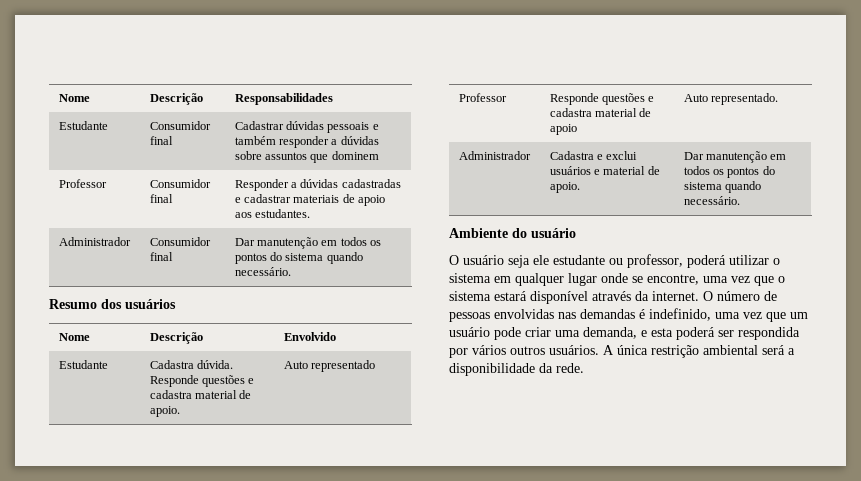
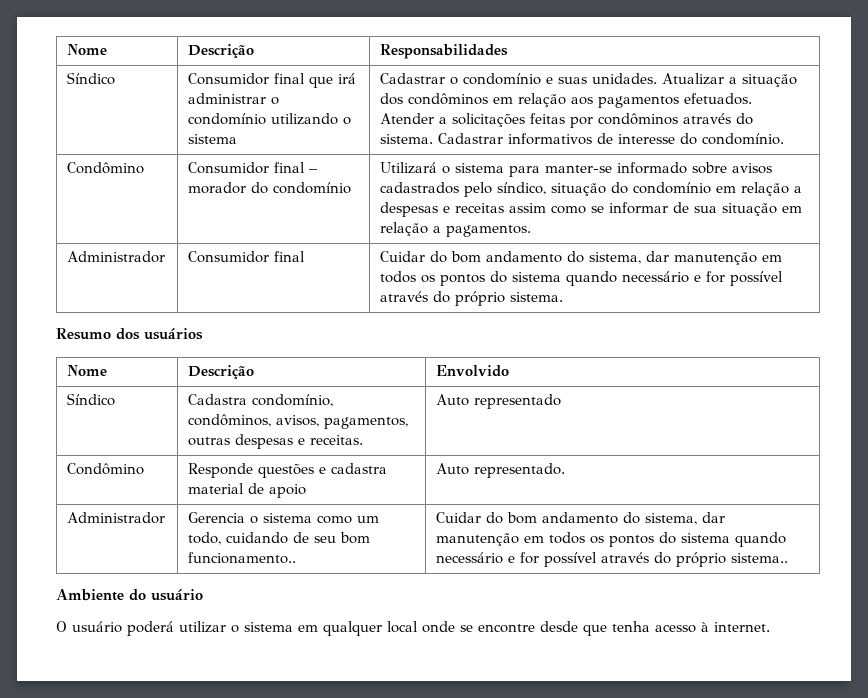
[58,121,108,130] [149,121,211,130] [149,136,173,145] [234,121,379,133] [234,136,379,148] [234,151,379,163] [58,179,107,188] [149,179,211,188] [149,194,173,203] [234,179,401,191] [234,194,386,206] [234,209,311,218] [58,237,131,246] [149,237,211,246] [149,252,173,261] [234,237,382,249] [234,252,363,264] [234,267,291,276] Estudante | Consumidor final | Cadastrar dúvidas pessoais e também responder a dúvidas sobre assuntos que dominem // Professor | Consumidor final | Responder a dúvidas cadastradas e cadastrar materiais de apoio aos estudantes. // Administrador | Consumidor final | Dar manutenção em todos os pontos do sistema quando necessário. -> [67,72,116,85] [188,73,357,88] [188,93,280,105] [188,113,352,125] [188,134,238,144] [380,73,798,87] [380,93,753,108] [380,113,754,128] [380,133,785,145] [67,162,145,174] [188,162,319,174] [188,182,352,194] [380,162,773,177] [380,182,803,197] [380,202,803,217] [380,222,532,237] [67,251,166,263] [188,251,306,263] [380,251,783,265] [380,271,784,286] [380,291,564,306] Síndico | Consumidor final que irá administrar o condomínio utilizando o sistema | Cadastrar o condomínio e suas unidades. Atualizar a situação dos condôminos em relação aos pagamentos efetuados. Atender a solicitações feitas por condôminos através do sistema. Cadastrar informativos de interesse do condomínio. // Condômino | Consumidor final – morador do condomínio | Utilizará o sistema para manter-se informado sobre avisos cadastrados pelo síndico, situação do condomínio em relação a despesas e receitas assim como se informar de sua situação em relação a pagamentos. // Administrador | Consumidor final | Cuidar do bom andamento do sistema, dar manutenção em todos os pontos do sistema quando necessário e for possível através do próprio sistema.
[58,360,108,369] [149,360,234,369] [149,375,255,387] [149,390,252,399] [149,406,180,417] Estudante | Cadastra dúvida. Responde questões e cadastra material de apoio. -> [67,393,116,406] [188,394,334,407] [188,414,409,429] [188,434,364,449] Síndico | Cadastra condomínio, condôminos, avisos, pagamentos, outras despesas e receitas.
[458,93,507,102] Professor -> [67,463,145,475] Condômino
[549,151,638,160] [549,166,660,175] [549,182,580,193] [683,151,787,163] [683,166,775,178] [683,181,762,193] [683,196,740,205] Cadastra e exclui usuários e material de apoio. | Dar manutenção em todos os pontos do sistema quando necessário. -> [188,512,380,524] [188,532,371,545] [188,552,297,564] [436,512,726,525] [436,532,787,547] [436,552,789,567] Gerencia o sistema como um todo, cuidando de seu bom funcionamento.. | Cuidar do bom andamento do sistema, dar manutenção em todos os pontos do sistema quando necessário e for possível através do próprio sistema..
[508,254,683,268] seja ele estudante ou professor, -> (122, 627) none
[568,273,597,286] lugar -> [387,621,418,633] local
[647,274,785,286] [449,291,777,304] [449,308,808,322] [449,327,800,340] [449,345,795,358] [449,363,584,376] encontre, uma vez que o sistema estará disponível através da internet. O número de pessoas envolvidas nas demandas é indefinido, uma vez que um usuário pode criar uma demanda, e esta poderá ser respondida por vários outros usuários. A única restrição ambiental será a disponibilidade da rede. -> [478,621,770,636] encontre desde que tenha acesso à internet.

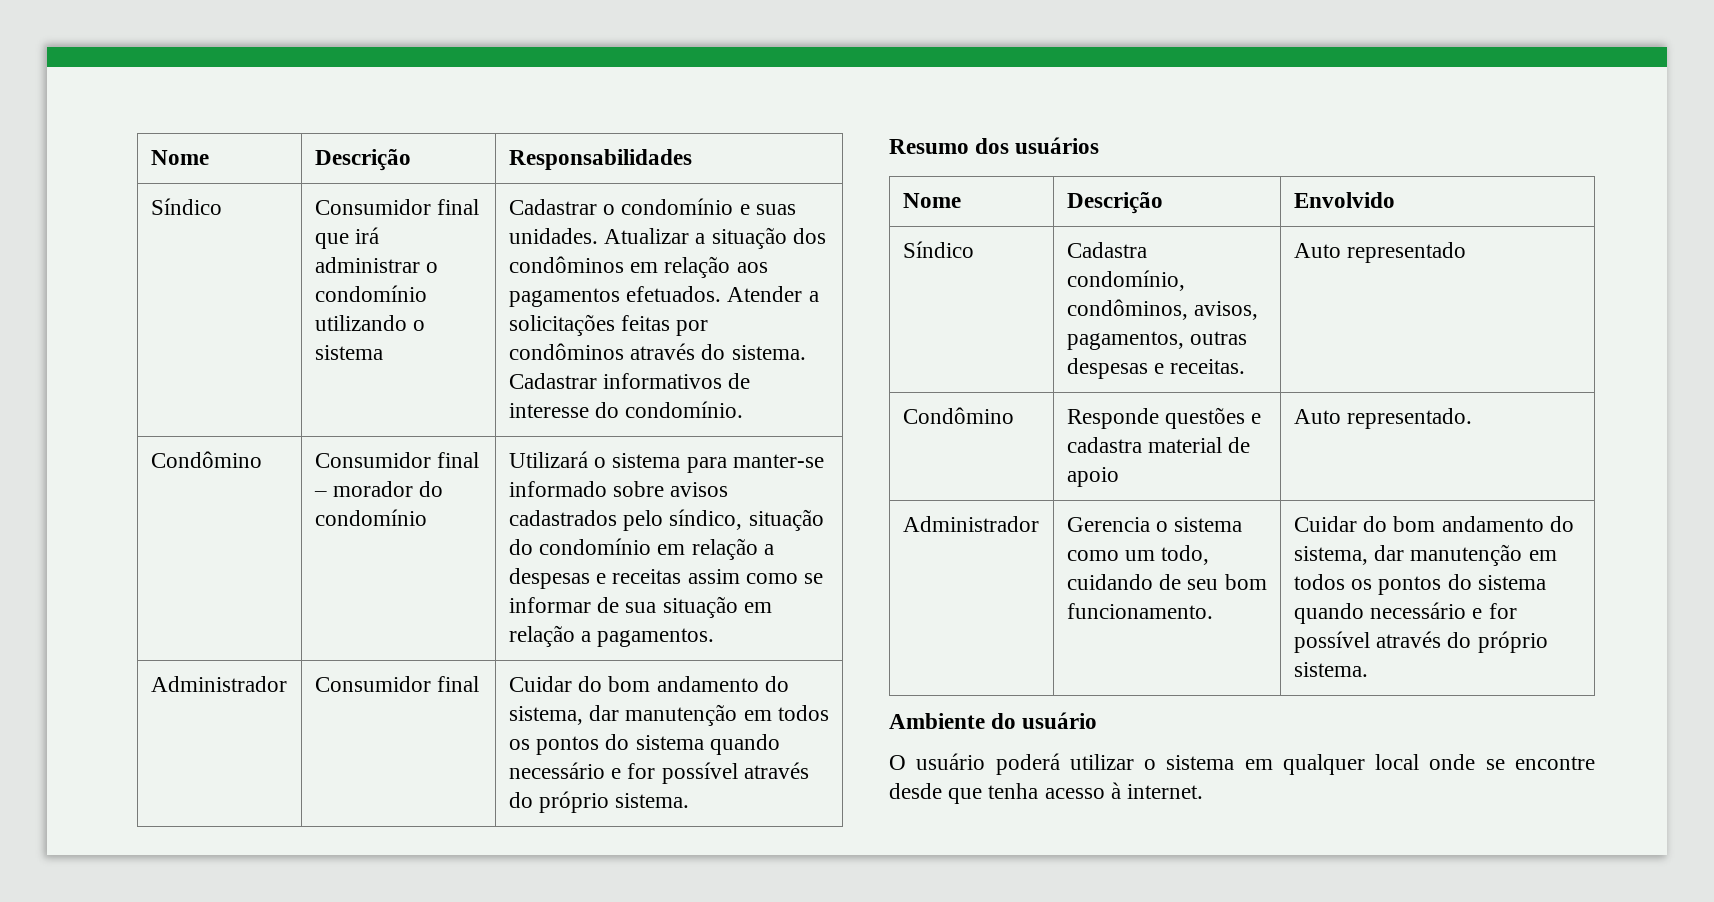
[188,552,297,564] funcionamento.. -> [1066,603,1213,619] funcionamento.
[731,553,789,563] sistema.. -> [1293,662,1368,677] sistema.

